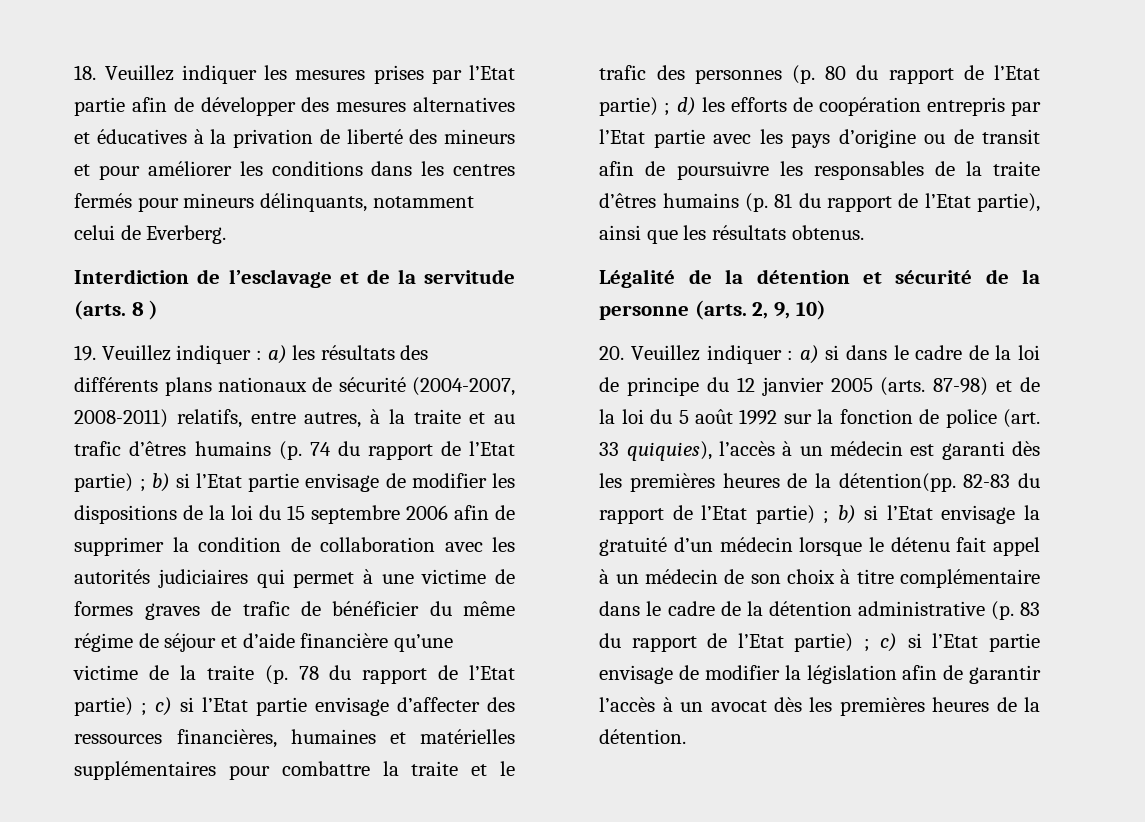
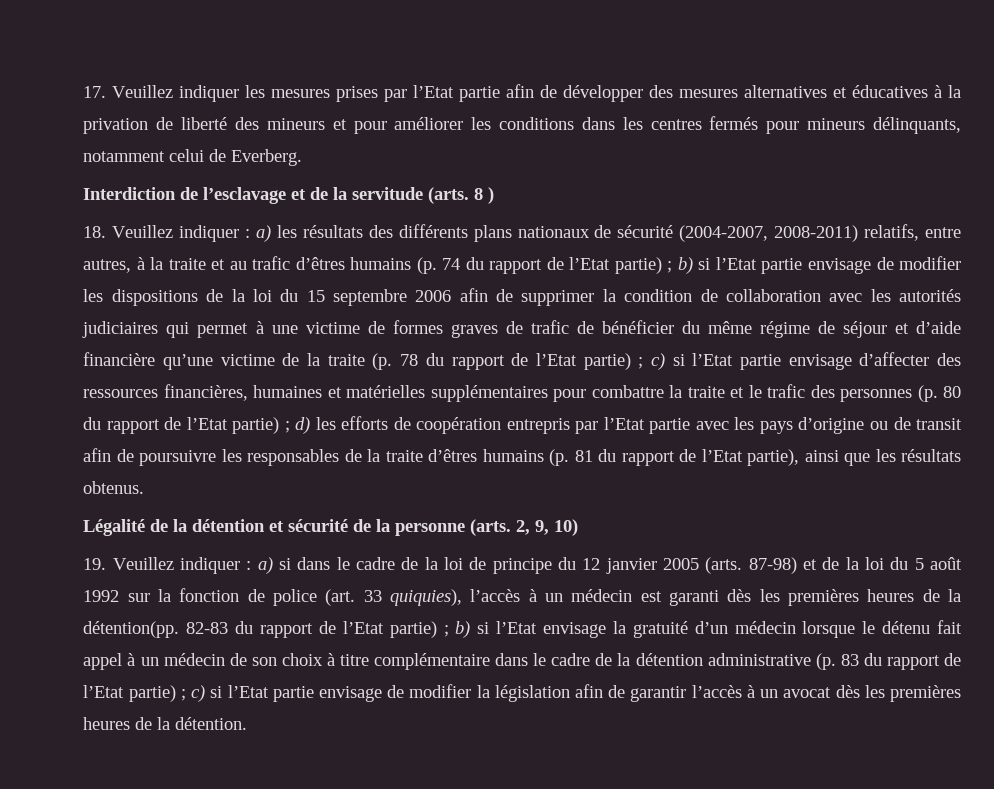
[74,65,97,80] 18. -> [83,86,107,98] 17.
[74,345,97,361] 19. -> [83,226,107,238] 18.
[599,346,625,360] 20. -> [83,558,107,570] 19.

